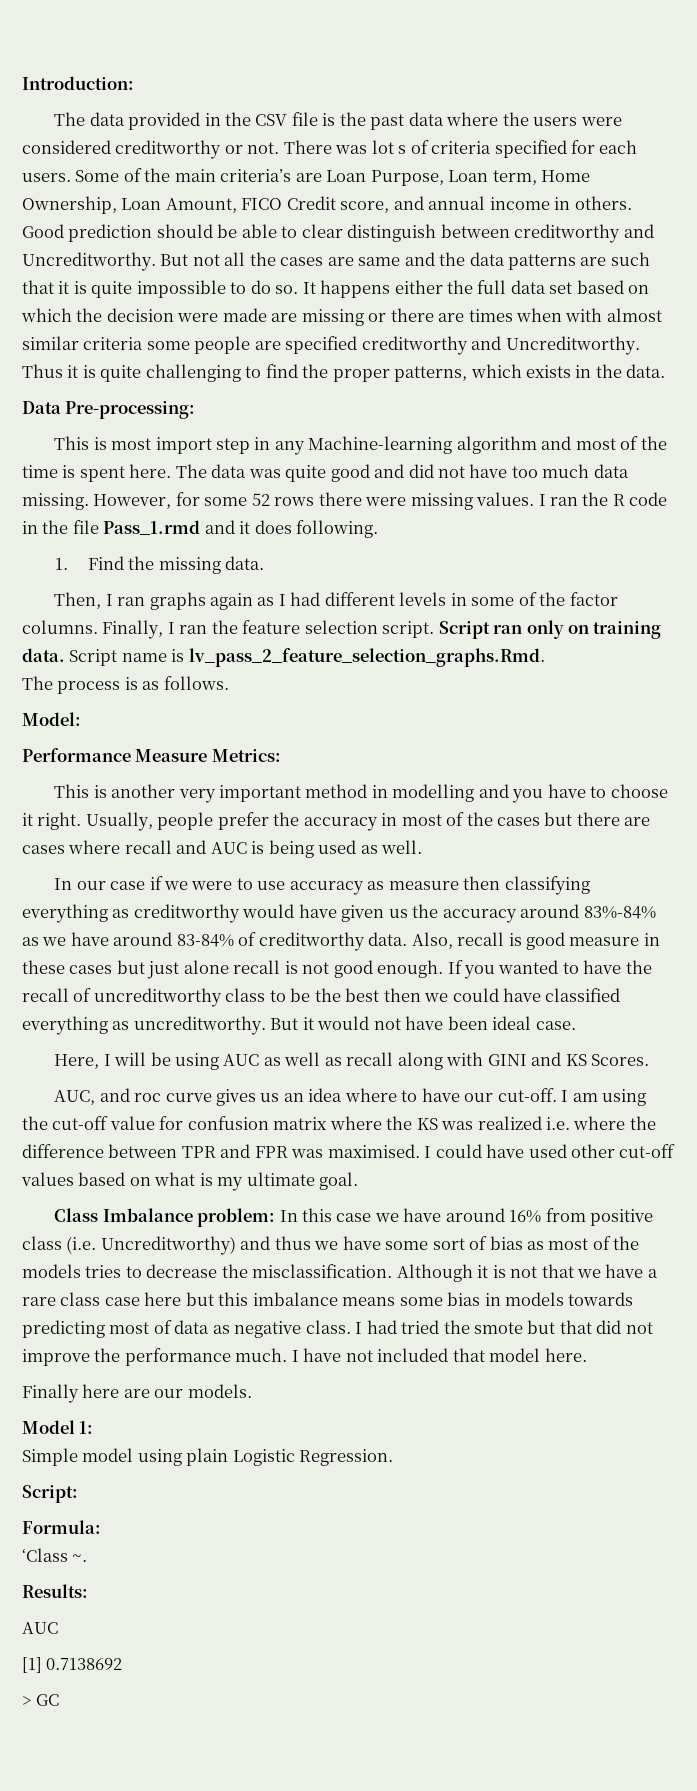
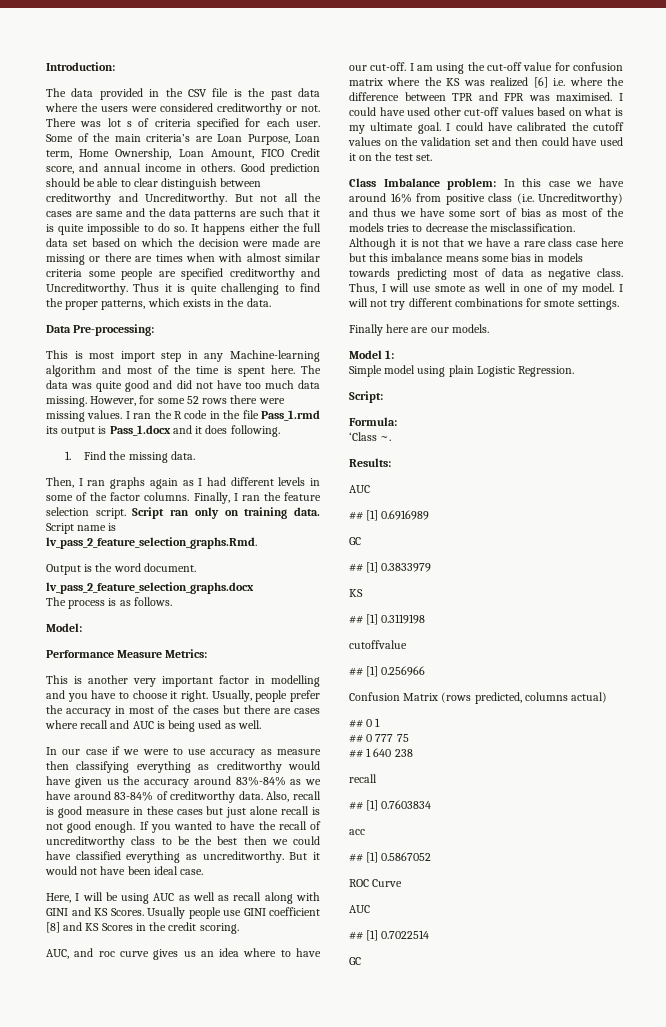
[22,173,71,182] users. -> [296,121,320,127] user.
(201, 527) none -> [46,425,171,437] its output is Pass_1.docx
(545, 657) none -> [46,563,196,575] [46,582,254,594] // Output is the word document. // lv_pass_2_feature_selection_graphs.docx
[305,784,368,798] method -> [219,675,249,684] factor
(649, 1060) none -> [147,907,320,919] [46,922,239,934] Usually people use GINI coefficient [8] and KS Scores in the credit scoring.
(542, 1123) none -> [533,77,548,88] [6]
(359, 1181) none -> [446,122,624,131] [348,137,623,146] [349,152,432,161] I could have calibrated the cutoff values on the validation set and then could have used it on the test set.
[355,1320,653,1334] [22,1348,587,1366] I had tried the smote but that did not improve the performance much. I have not included that model here. -> [349,283,623,295] [348,298,619,310] Thus, I will use smote as well in one of my model. I will not try different combinations for smote settings.
[22,1657,123,1673] [22,1696,32,1706] [1] 0.7138692 // > -> [349,510,430,521] [349,537,361,545] [349,562,432,573] [349,589,363,597] [349,614,426,625] [349,640,407,649] [349,666,426,677] [349,692,608,704] [349,718,381,728] [349,734,409,743] [349,748,413,758] [349,774,377,783] [349,800,432,811] [349,829,365,835] [349,852,432,863] [349,879,403,887] [349,905,370,913] [349,930,430,941] ## [1] 0.6916989 // GC // ## [1] 0.3833979 // KS // ## [1] 0.3119198 // cutoffvalue // ## [1] 0.256966 // Confusion Matrix (rows predicted, columns actual) // ## 0 1 // ## 0 777 75 // ## 1 640 238 // recall // ## [1] 0.7603834 // acc // ## [1] 0.5867052 // ROC Curve // AUC // ## [1] 0.7022514 //

